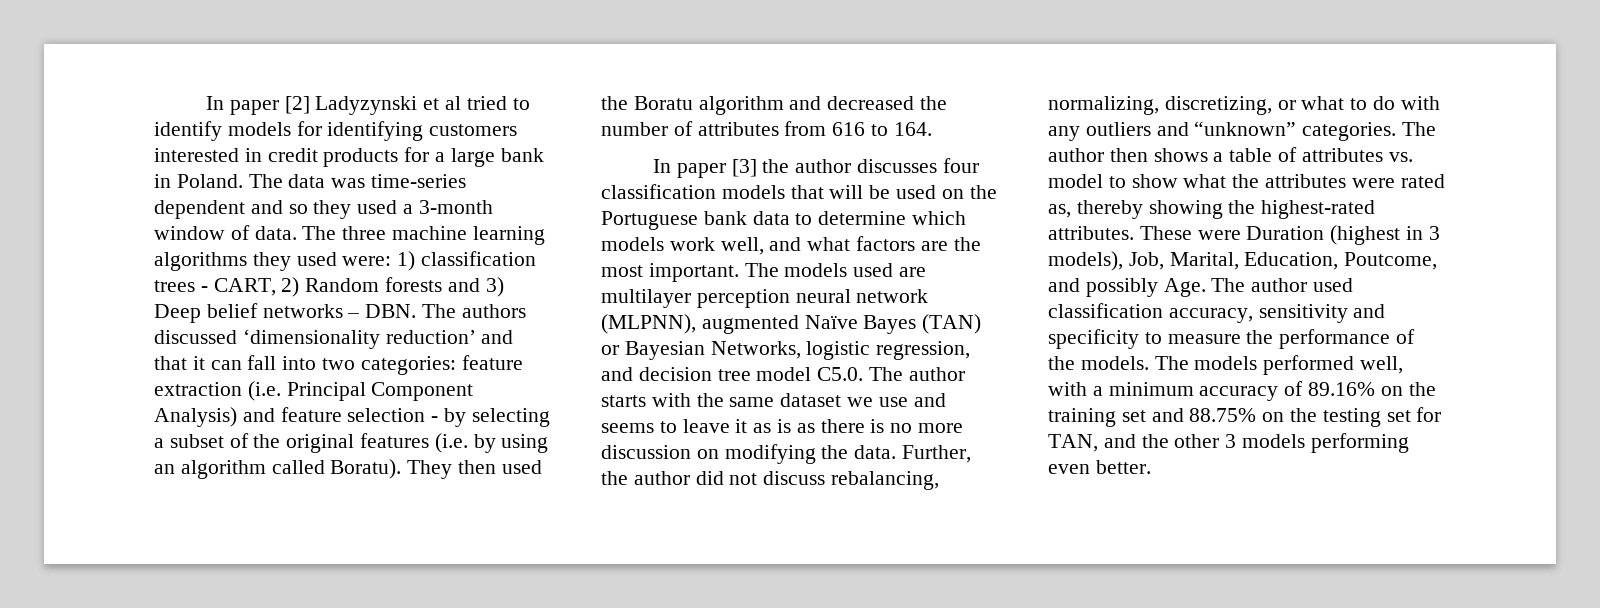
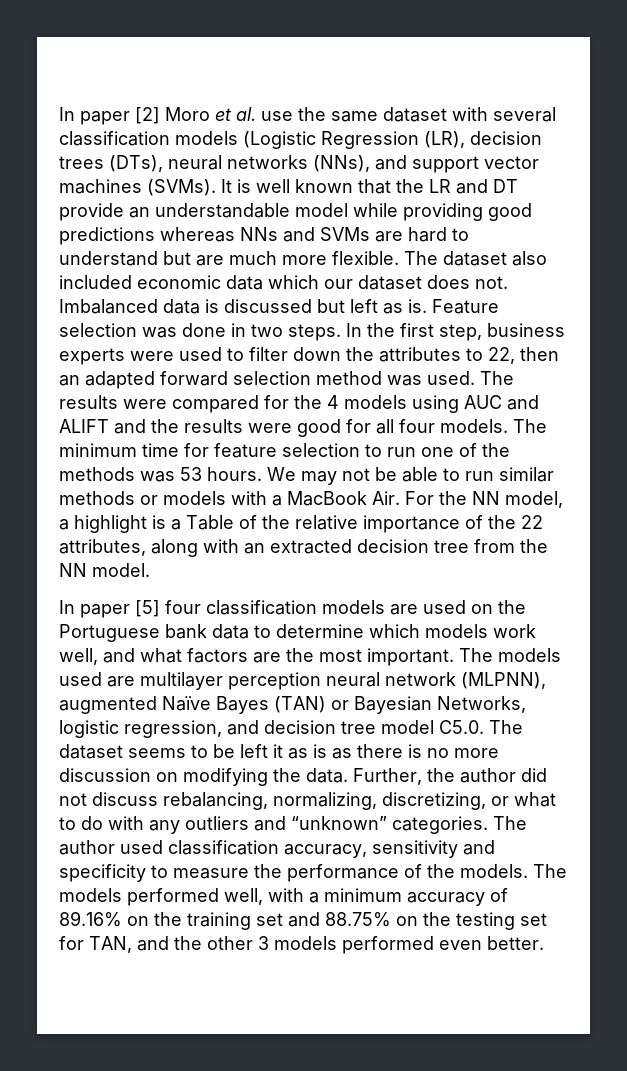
[315,96,530,115] [154,121,518,141] [154,147,544,167] [154,174,467,188] [154,200,493,219] [154,225,545,245] [154,251,537,271] [154,277,504,297] [154,303,526,323] [154,329,514,349] [154,355,523,375] [154,381,474,401] [154,407,550,427] [154,433,549,453] [154,459,542,479] [601,96,948,115] [601,121,932,136] [653,158,979,178] [601,184,891,199] Ladyzynski et al tried to identify models for identifying customers interested in credit products for a large bank in Poland. The data was time-series dependent and so they used a 3-month window of data. The three machine learning algorithms they used were: 1) classification trees - CART, 2) Random forests and 3) Deep belief networks – DBN. The authors discussed ‘dimensionality reduction’ and that it can fall into two categories: feature extraction (i.e. Principal Component Analysis) and feature selection - by selecting a subset of the original features (i.e. by using an algorithm called Boratu). They then used the Boratu algorithm and decreased the number of attributes from 616 to 164. // In paper [3] the author discusses four classification models that will be -> [165,107,556,122] [59,131,542,149] [59,155,539,173] [59,179,518,196] [59,203,532,221] [59,227,469,245] [59,251,547,266] [59,275,508,290] [59,299,499,314] [59,323,565,341] [59,347,559,365] [59,371,514,389] [59,395,539,413] [59,419,547,437] [59,443,510,458] [59,467,554,485] [59,491,563,508] [59,515,543,533] [59,539,548,557] [59,563,150,577] [59,600,418,618] Moro et al. use the same dataset with several classification models (Logistic Regression (LR), decision trees (DTs), neural networks (NNs), and support vector machines (SVMs). It is well known that the LR and DT provide an understandable model while providing good predictions whereas NNs and SVMs are hard to understand but are much more flexible. The dataset also included economic data which our dataset does not. Imbalanced data is discussed but left as is. Feature selection was done in two steps. In the first step, business experts were used to filter down the attributes to 22, then an adapted forward selection method was used. The results were compared for the 4 models using AUC and ALIFT and the results were good for all four models. The minimum time for feature selection to run one of the methods was 53 hours. We may not be able to run similar methods or models with a MacBook Air. For the NN model, a highlight is a Table of the relative importance of the 22 attributes, along with an extracted decision tree from the NN model. // In paper [5] four classification models are
[908,367,965,381] [601,393,946,407] [601,419,730,433] author starts with the same dataset we use and seems to leave -> [59,744,268,759] dataset seems to be left
[1109,147,1413,162] [1048,174,1445,188] [1048,200,1376,219] [1048,225,1440,245] [1048,251,1438,271] [1048,278,1308,297] then shows a table of attributes vs. model to show what the attributes were rated as, thereby showing the highest-rated attributes. These were Duration (highest in 3 models), Job, Marital, Education, Poutcome, and possibly Age. The author -> (115, 847) none
[1310,433,1409,453] performing -> [342,936,434,954] performed

